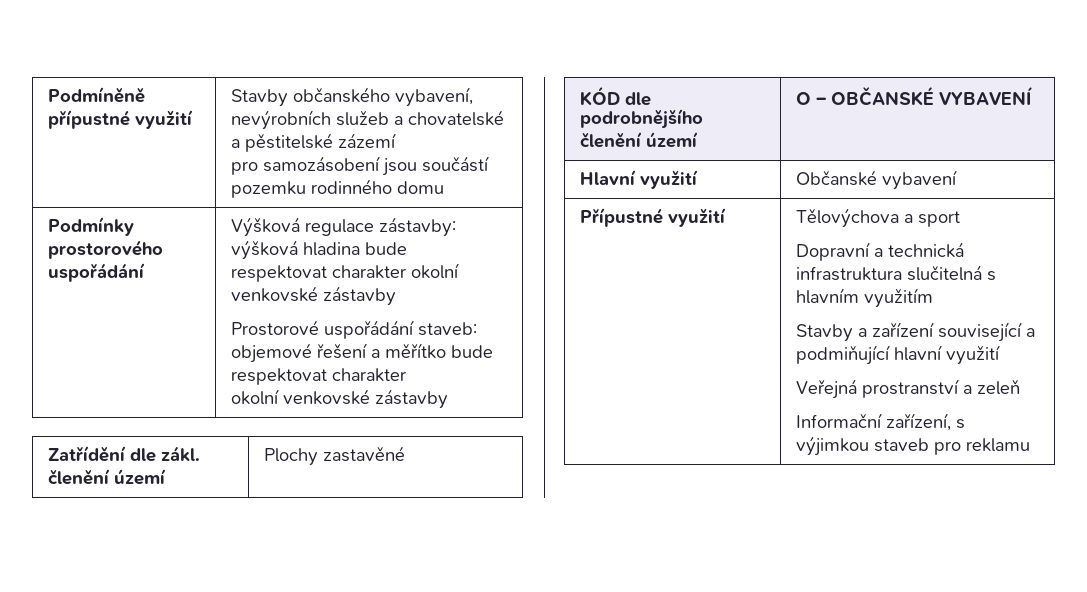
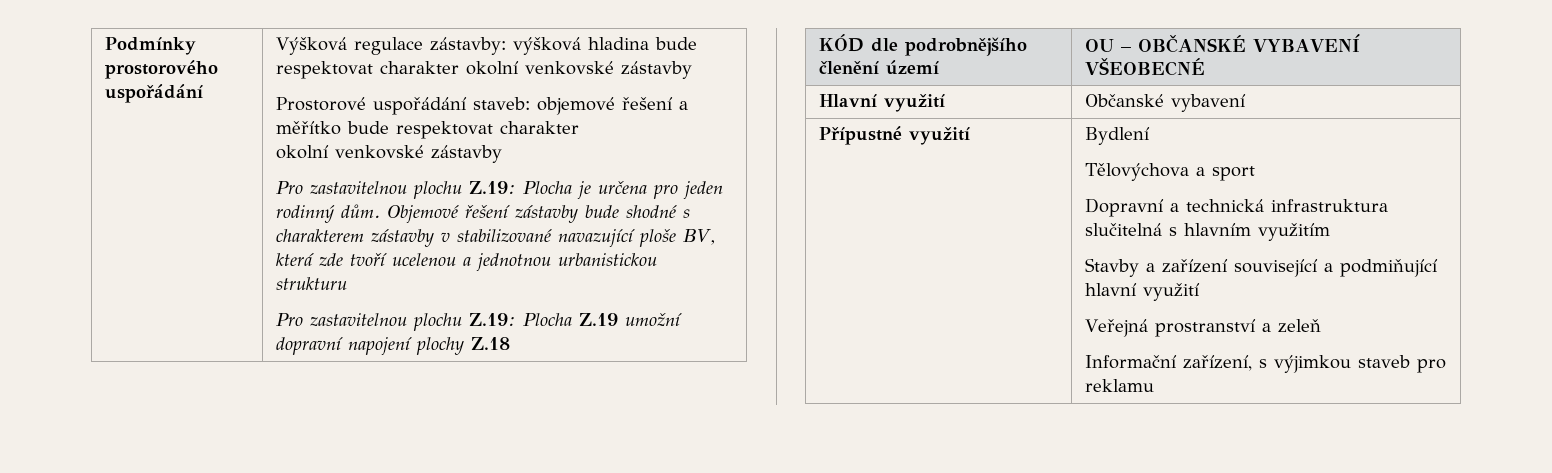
[48,87,146,103] [48,110,194,129] [231,87,474,107] [231,110,505,130] [231,133,398,152] [231,156,491,176] [231,179,445,198] Podmíněně přípustné využití | Stavby občanského vybavení, nevýrobních služeb a chovatelské a pěstitelské zázemí // pro samozásobení jsou součástí pozemku rodinného domu // -> (104, 46) none
[48,446,201,462] [48,469,167,485] [264,446,406,466] // Zatřídění dle zákl. členění území | Plochy zastavěné -> [275,181,723,199] [275,204,690,223] [275,229,716,247] [275,253,657,271] [275,277,347,290] [275,313,682,331] [275,337,510,355] // Pro zastavitelnou plochu Z.19: Plocha je určena pro jeden rodinný dům. Objemové řešení zástavby bude shodné s charakterem zástavby v stabilizované navazující ploše BV, která zde tvoří ucelenou a jednotnou urbanistickou strukturu // Pro zastavitelnou plochu Z.19: Plocha Z.19 umožní dopravní napojení plochy Z.18
[796,92,812,105] O -> [1084,39,1114,52] OU
(1034, 95) none -> [1084,58,1205,76] VŠEOBECNÉ
(727, 217) none -> [1084,127,1150,145] Bydlení //

